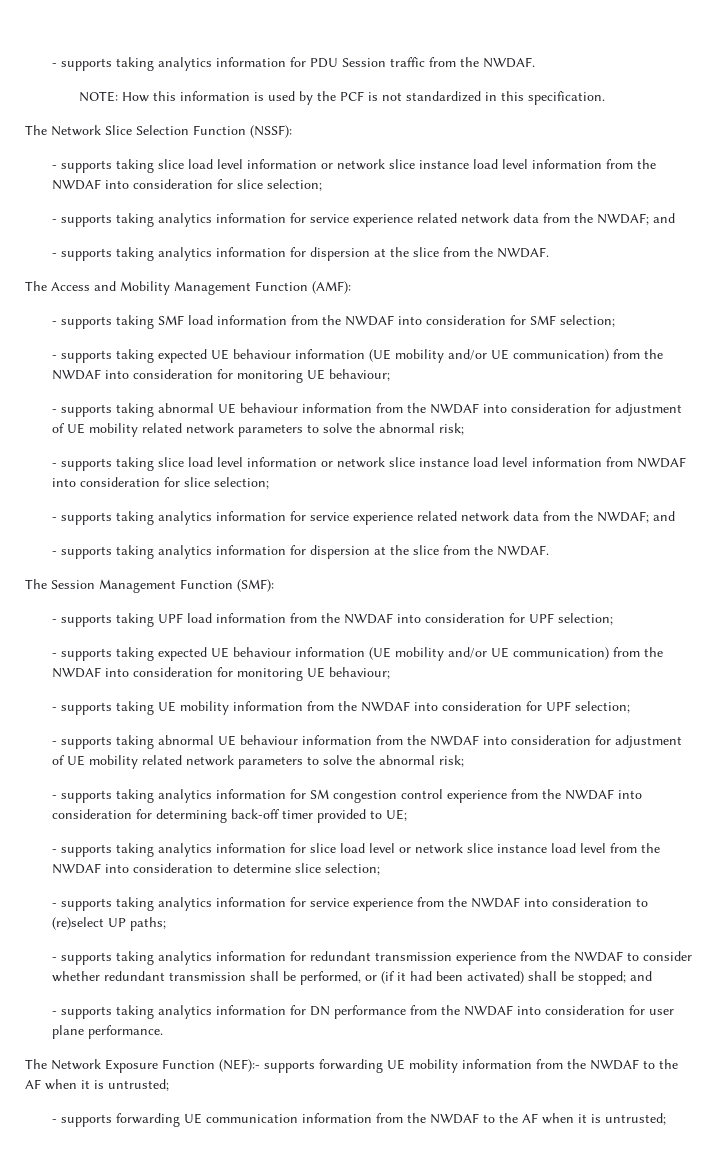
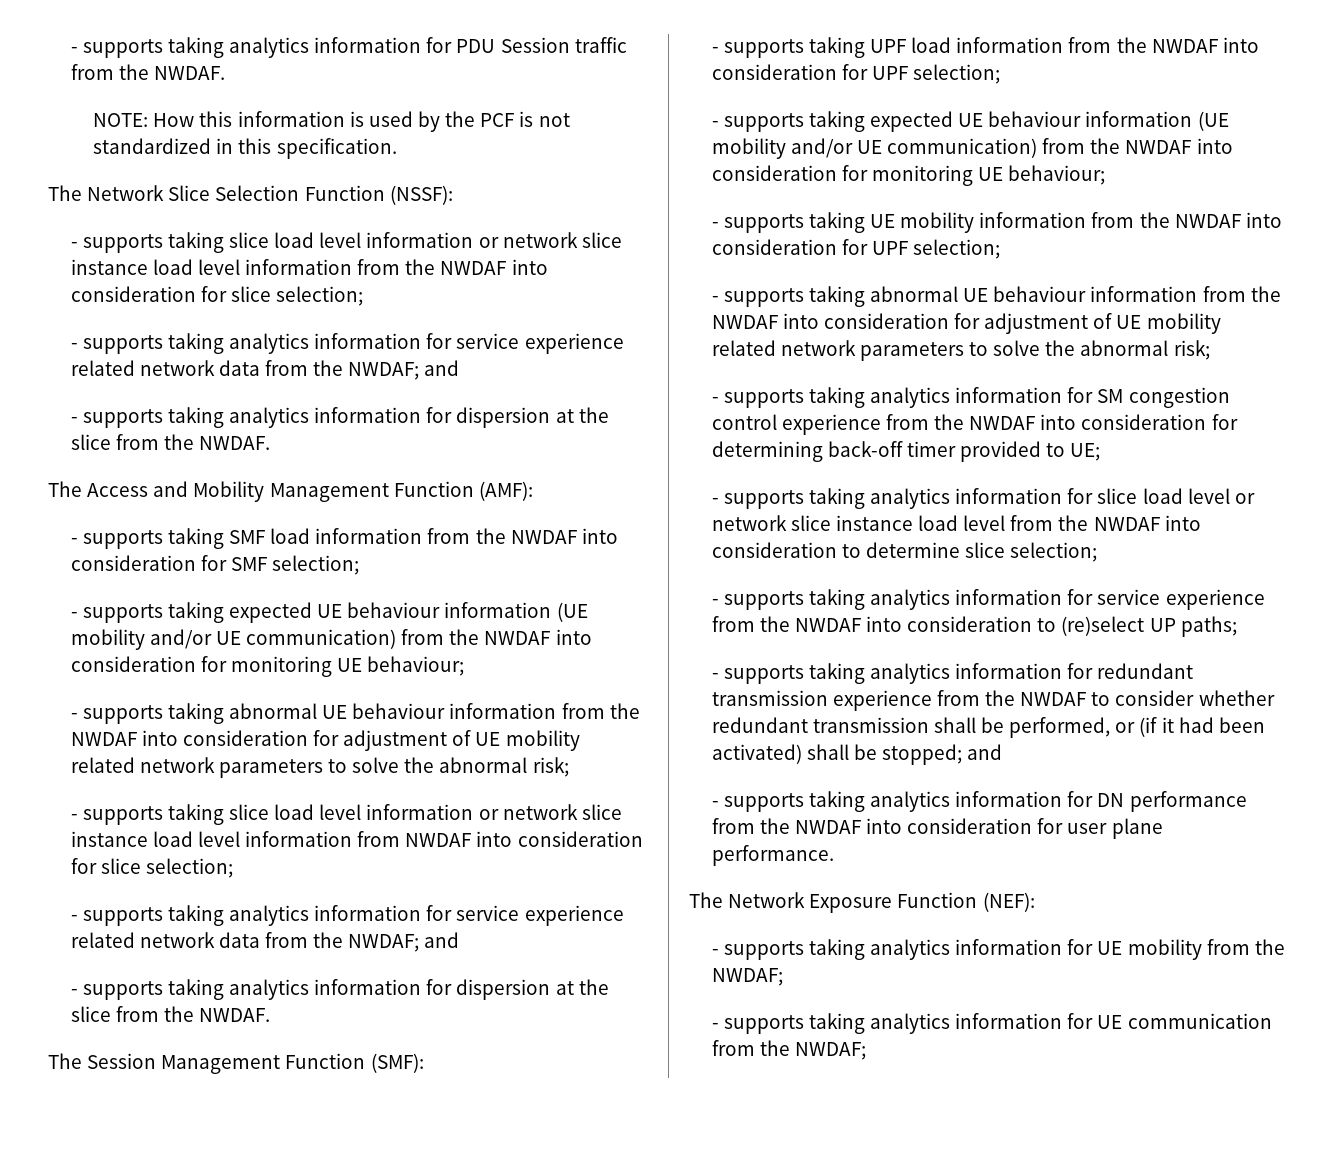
[219,1059,678,1073] [25,1079,169,1091] [51,1113,180,1127] (NEF):- supports forwarding UE mobility information from the NWDAF to the AF when it is untrusted; // - supports forwarding -> [982,892,1035,912] [711,939,1285,960] [711,968,783,986] [711,1013,1094,1034] (NEF): // - supports taking analytics information for UE mobility from the NWDAF; // - supports taking analytics information for
[301,1113,666,1125] information from the NWDAF to the AF when it is untrusted; -> [711,1040,866,1060] from the NWDAF;

